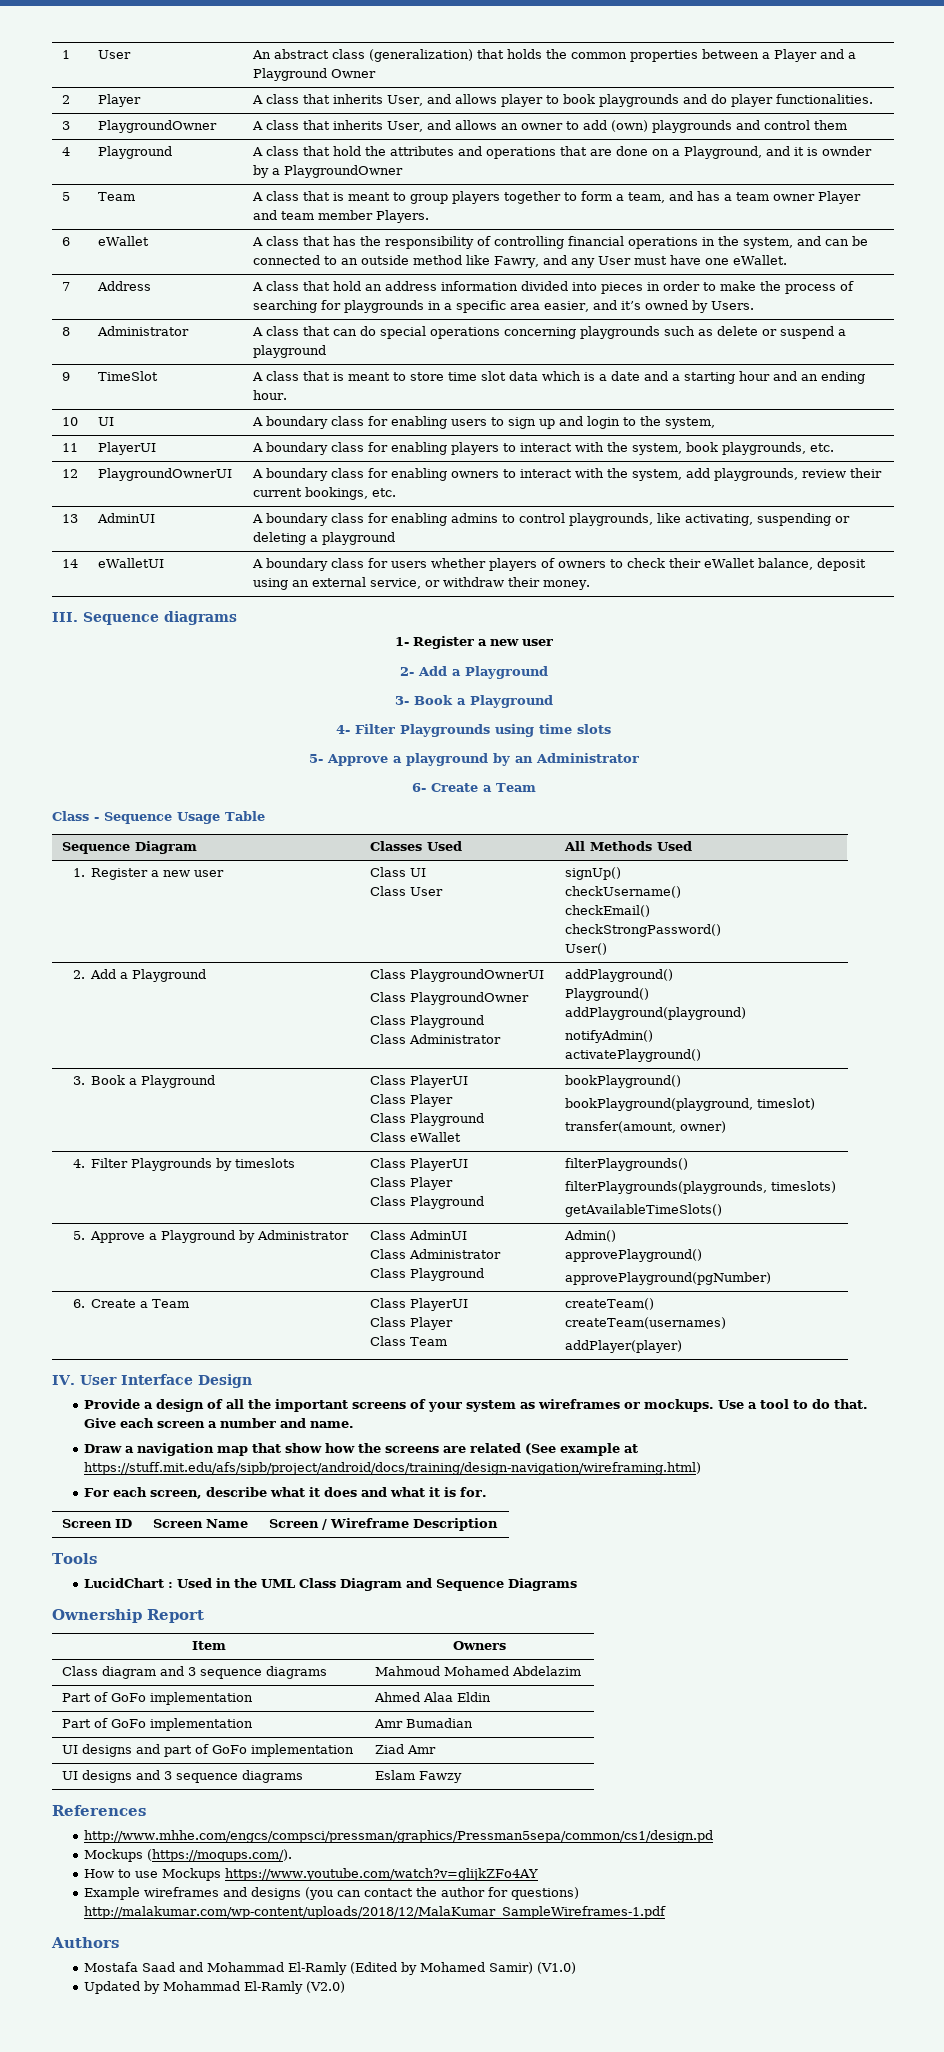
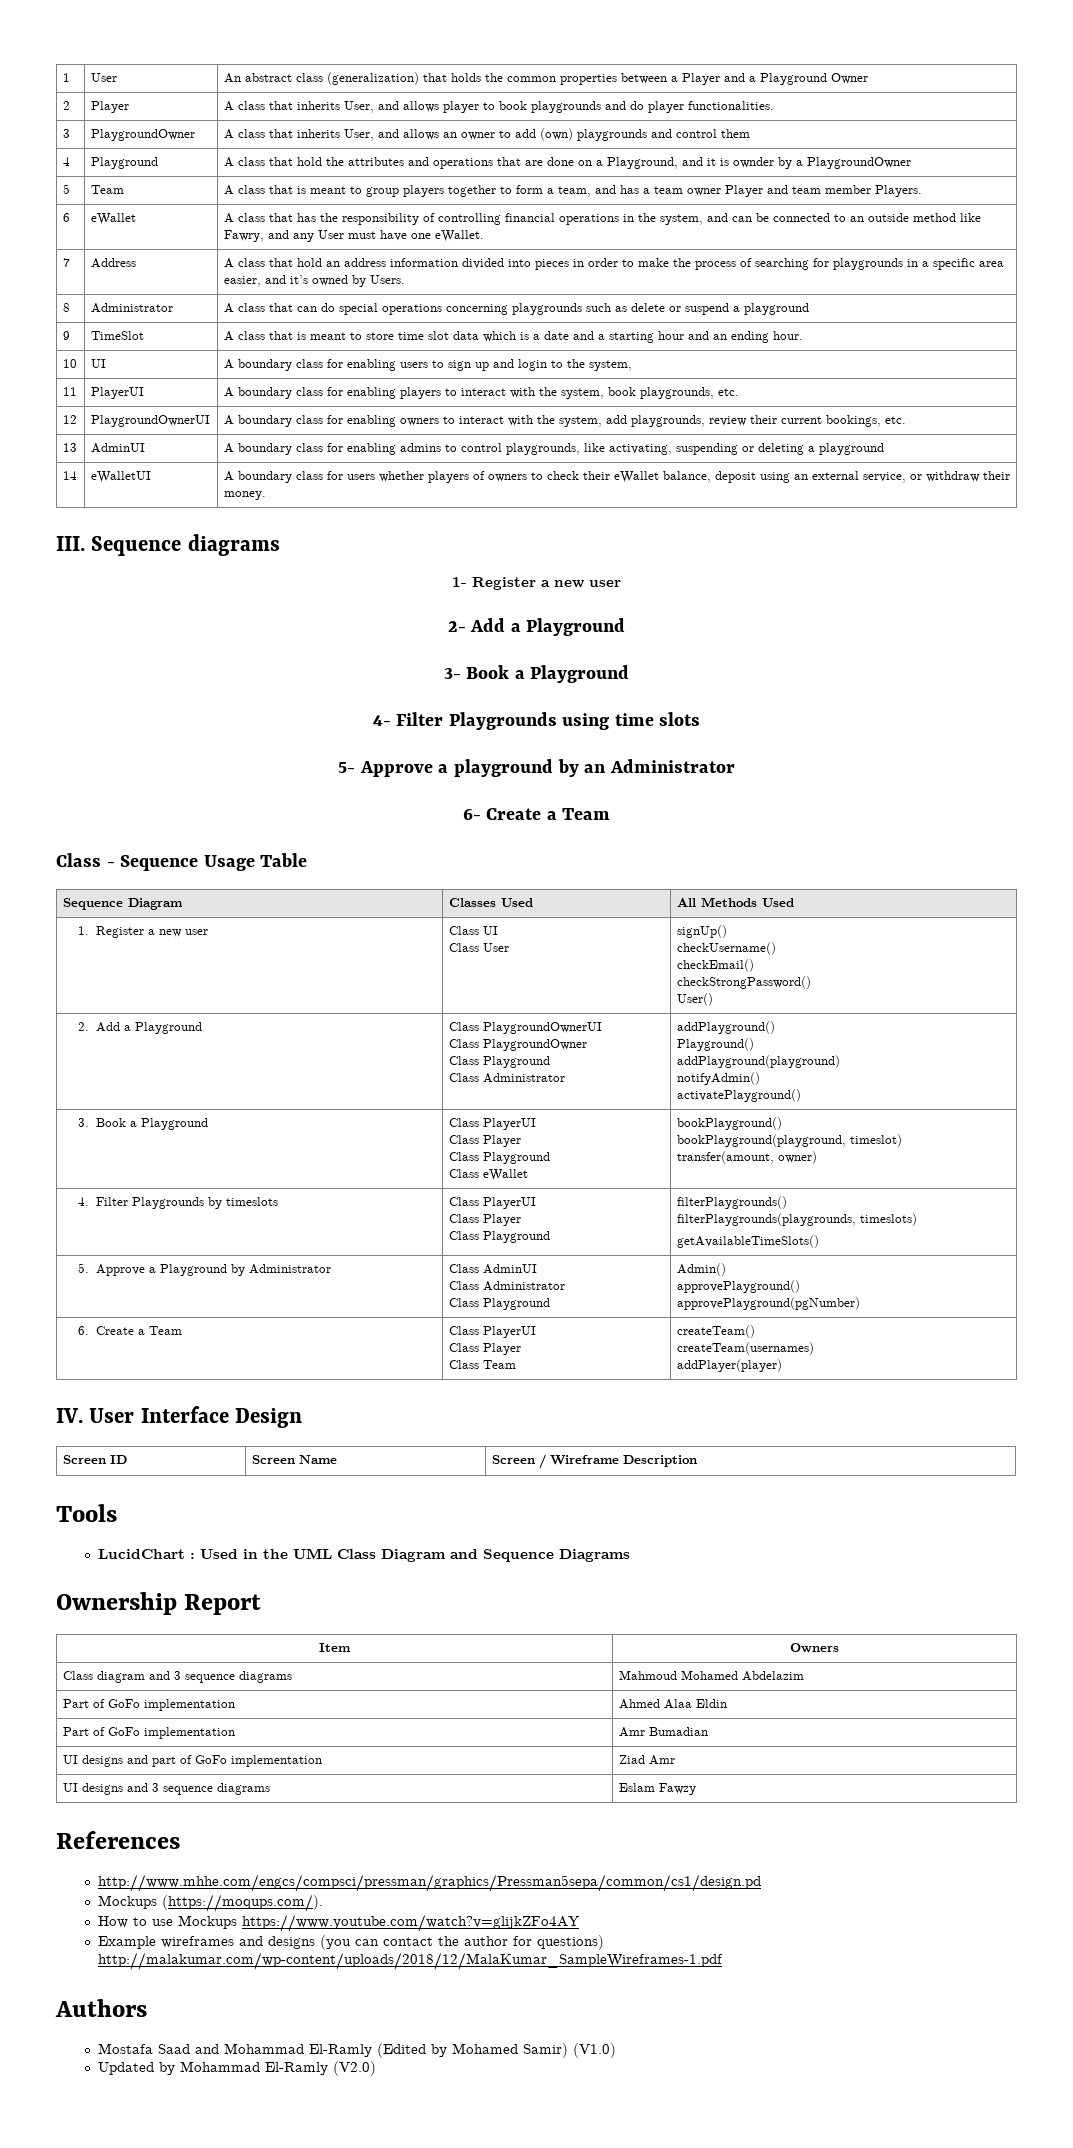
[84,1399,869,1412] [84,1418,355,1428] [84,1443,639,1456] [84,1462,702,1475] [84,1487,488,1499] // Provide a design of all the important screens of your system as wireframes or mockups. Use a tool to do that. Give each screen a number and name. // Draw a navigation map that show how the screens are related (See example at https://stuff.mit.edu/afs/sipb/project/android/docs/training/design-navigation/wireframing.html) // For each screen, describe what it does and what it is for. -> (303, 1418) none

